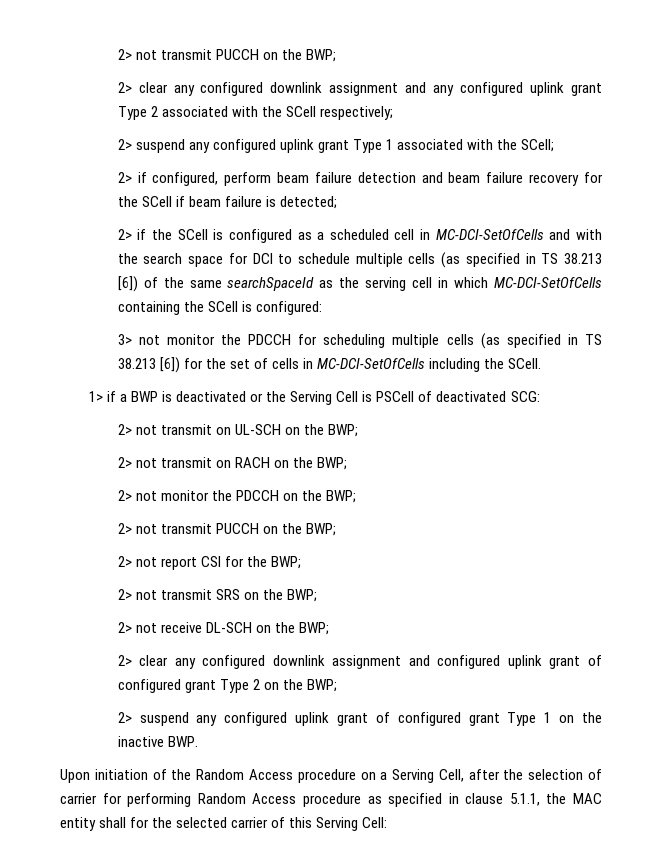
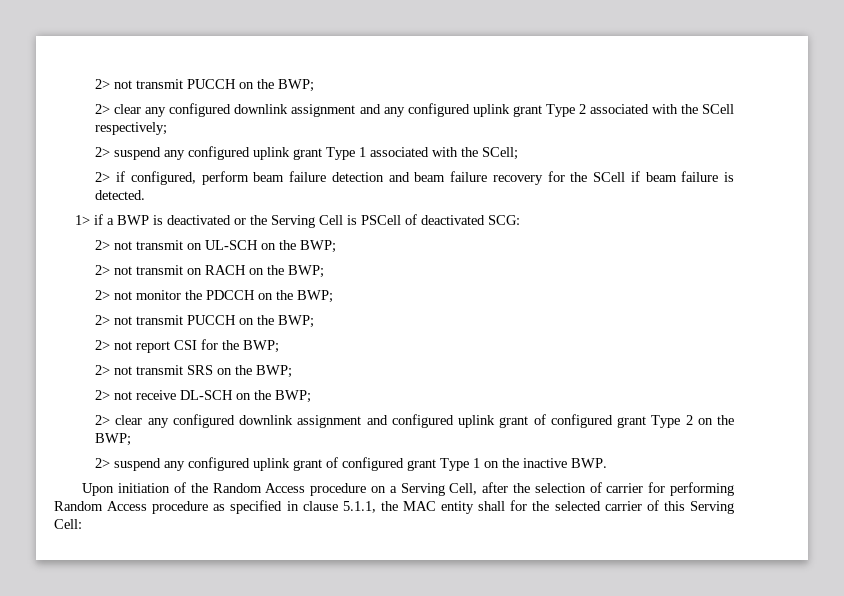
[279,196,337,209] [117,229,603,243] [117,252,602,268] [117,276,602,292] [117,301,322,315] [117,333,602,349] [117,357,542,373] detected; // 2> if the SCell is configured as a scheduled cell in MC-DCI-SetOfCells and with the search space for DCI to schedule multiple cells (as specified in TS 38.213 [6]) of the same searchSpaceId as the serving cell in which MC-DCI-SetOfCells containing the SCell is configured: // 3> not monitor the PDCCH for scheduling multiple cells (as specified in TS 38.213 [6]) for the set of cells in MC-DCI-SetOfCells including the SCell. -> [95,190,146,200] detected.

